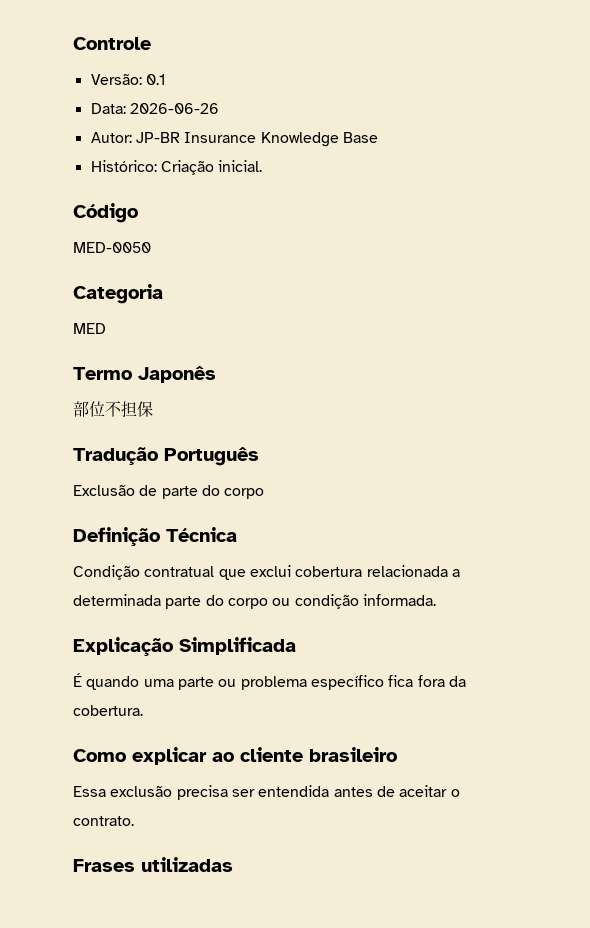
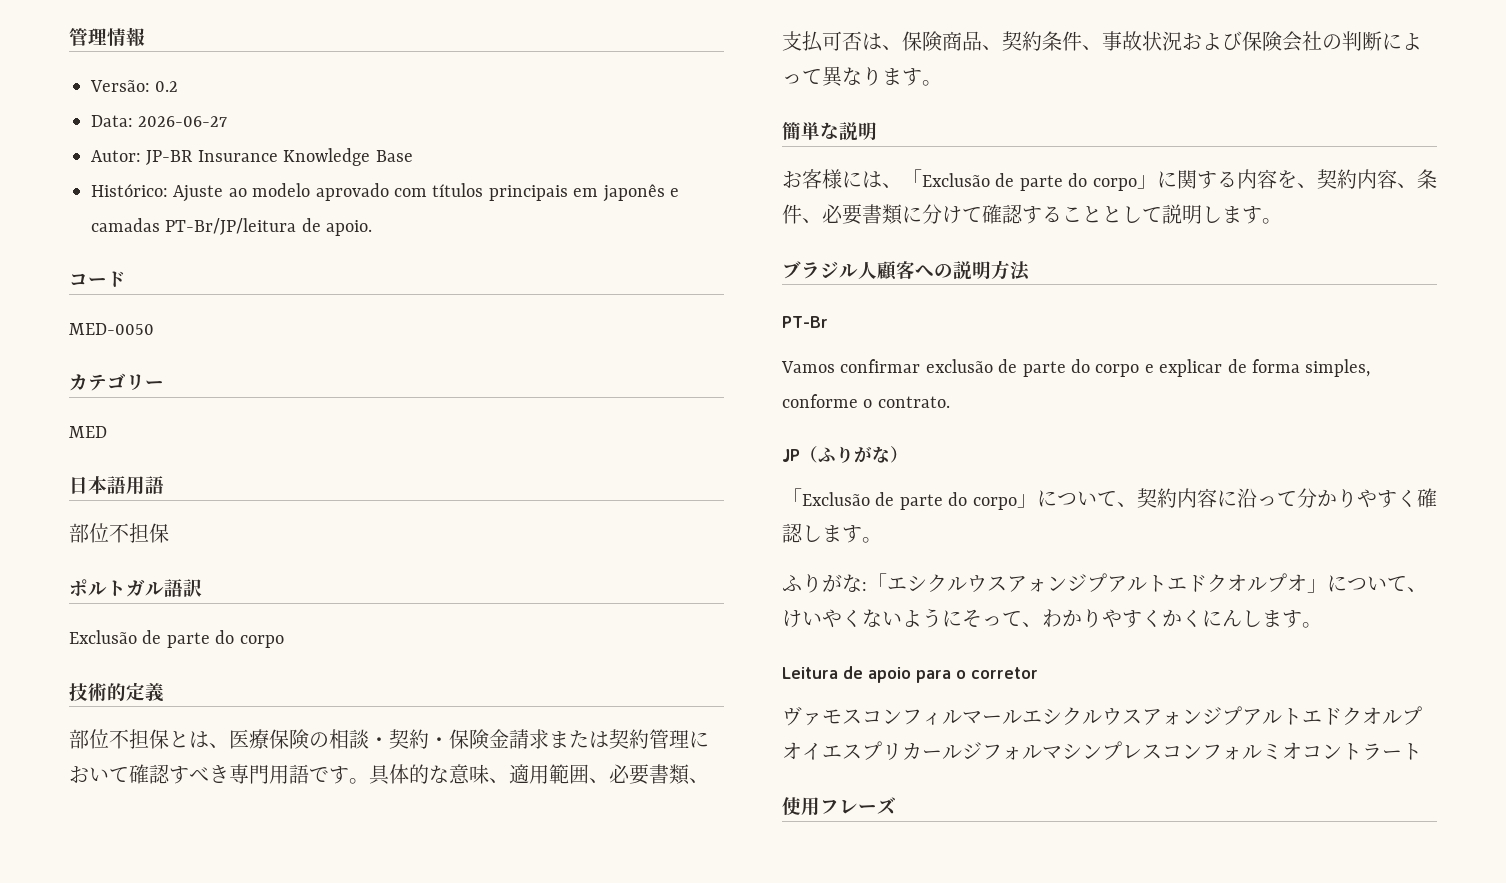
[73,37,151,50] Controle -> [69,27,145,46] 管理情報
[145,74,165,85] 0.1 -> [155,81,179,92] 0.2
[129,103,219,114] 2026-06-26 -> [138,116,228,127] 2026-06-27
[160,160,263,175] [73,203,138,223] Criação inicial. // Código -> [173,183,679,202] [91,218,373,236] [69,271,126,287] Ajuste ao modelo aprovado com títulos principais em japonês e camadas PT-Br/JP/leitura de apoio. // コード
[73,284,163,304] Categoria -> [69,373,164,391] カテゴリー
[73,366,216,383] Termo Japonês -> [69,476,164,495] 日本語用語
[73,447,259,466] Tradução Português -> [69,579,202,598] ポルトガル語訳
[73,527,237,546] [73,565,460,580] [73,594,436,609] [73,637,296,656] [73,673,466,690] [73,705,143,716] [73,747,397,765] [73,785,460,800] [73,816,134,826] [73,857,233,872] Definição Técnica // Condição contratual que exclui cobertura relacionada a determinada parte do corpo ou condição informada. // Explicação Simplificada // É quando uma parte ou problema específico fica fora da cobertura. // Como explicar ao cliente brasileiro // Essa exclusão precisa ser entendida antes de aceitar o contrato. // Frases utilizadas -> [69,682,164,702] [69,729,709,749] [69,764,709,785] [782,31,1422,52] [782,66,942,87] [782,122,877,141] [782,169,1437,191] [782,204,1282,225] [782,260,1030,281] [782,316,828,328] [781,359,1371,377] [782,394,950,408] [782,446,908,463] [782,488,1437,510] [782,523,882,543] [782,573,1427,593] [782,608,1322,628] [782,666,1038,683] [782,706,1422,726] [782,741,1422,760] [782,797,896,816] 技術的定義 // 部位不担保とは、医療保険の相談・契約・保険金請求または契約管理において確認すべき専門用語です。具体的な意味、適用範囲、必要書類、支払可否は、保険商品、契約条件、事故状況および保険会社の判断によって異なります。 // 簡単な説明 // お客様には、「Exclusão de parte do corpo」に関する内容を、契約内容、条件、必要書類に分けて確認することとして説明します。 // ブラジル人顧客への説明方法 // PT-Br // Vamos confirmar exclusão de parte do corpo e explicar de forma simples, conforme o contrato. // JP（ふりがな） // 「Exclusão de parte do corpo」について、契約内容に沿って分かりやすく確認します。 // ふりがな:「エシクルウスアォンジプアルトエドクオルプオ」について、けいやくないようにそって、わかりやすくかくにんします。 // Leitura de apoio para o corretor // ヴァモスコンフィルマールエシクルウスアォンジプアルトエドクオルプオイエスプリカールジフォルマシンプレスコンフォルミオコントラート // 使用フレーズ

